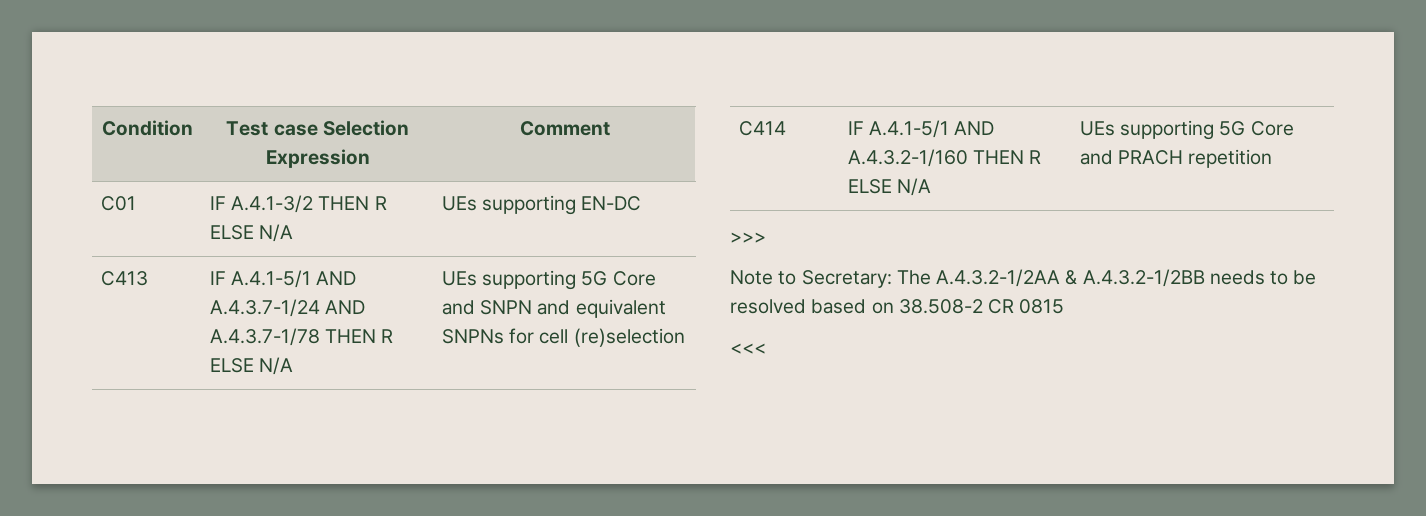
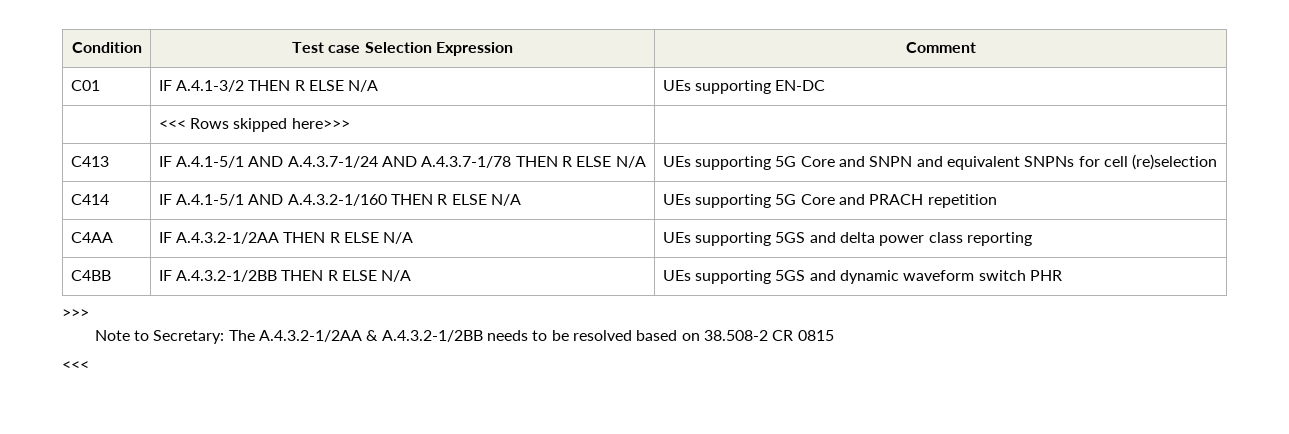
(642, 203) none -> [158,118,350,132] // | <<< Rows skipped here>>> |
(1273, 158) none -> [70,232,113,243] [158,232,414,244] [662,232,1032,246] [70,270,111,281] [158,270,412,282] [662,270,1062,284] // C4AA | IF A.4.3.2-1/2AA THEN R ELSE N/A | UEs supporting 5GS and delta power class reporting // C4BB | IF A.4.3.2-1/2BB THEN R ELSE N/A | UEs supporting 5GS and dynamic waveform switch PHR

